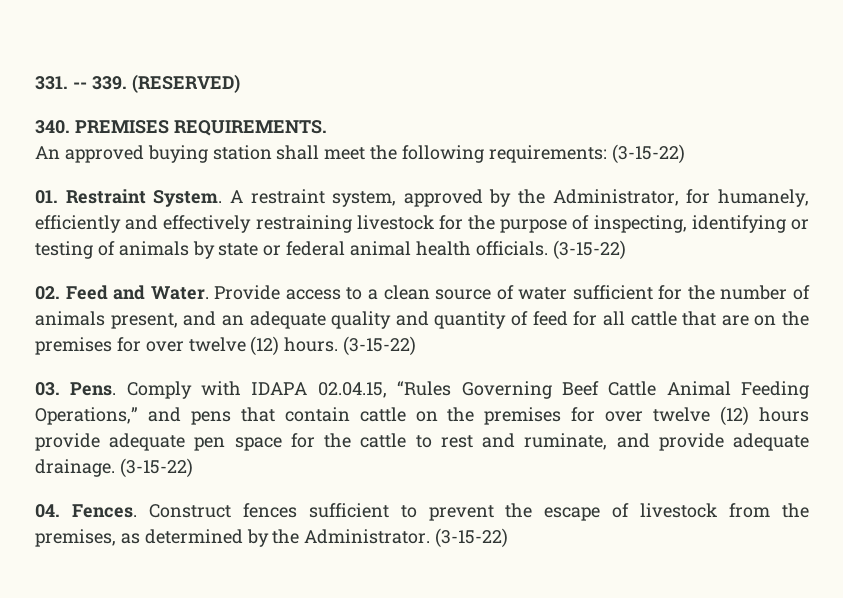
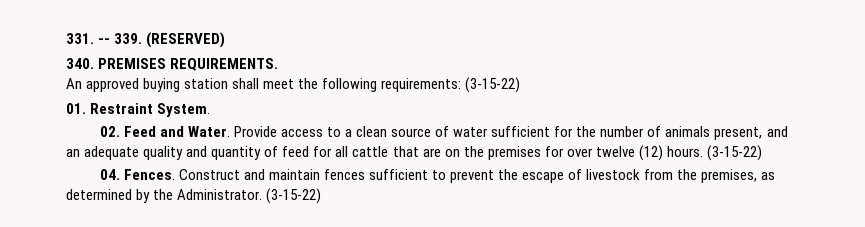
[229,189,809,207] [35,215,809,233] [35,240,626,260] A restraint system, approved by the Administrator, for humanely, efficiently and effectively restraining livestock for the purpose of inspecting, identifying or testing of animals by state or federal animal health officials. (3-15-22) -> (211, 110) none
[35,381,809,399] [35,406,809,426] [35,433,810,451] [35,458,193,478] // 03. Pens. Comply with IDAPA 02.04.15, “Rules Governing Beef Cattle Animal Feeding Operations,” and pens that contain cattle on the premises for over twelve (12) hours provide adequate pen space for the cattle to rest and ruminate, and provide adequate drainage. (3-15-22) -> (762, 153) none
(231, 511) none -> [243,169,320,180] and maintain

